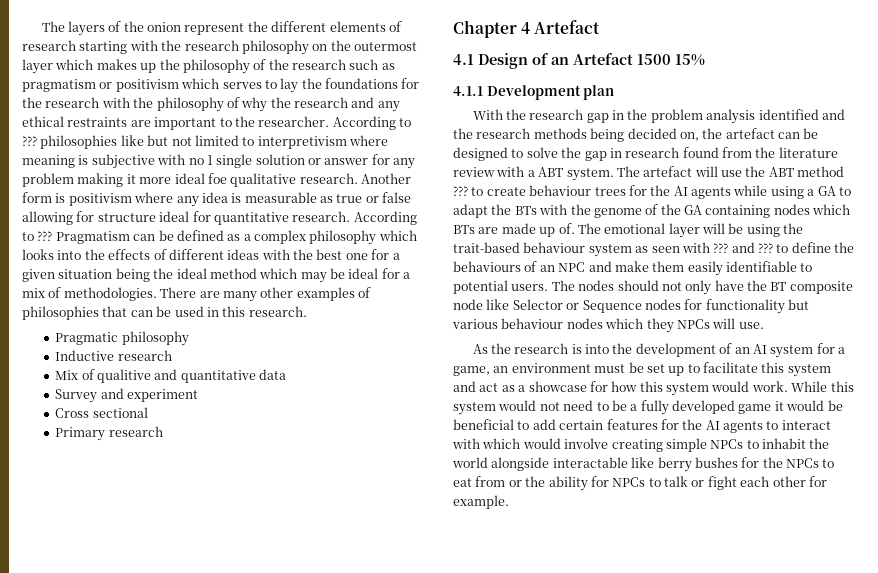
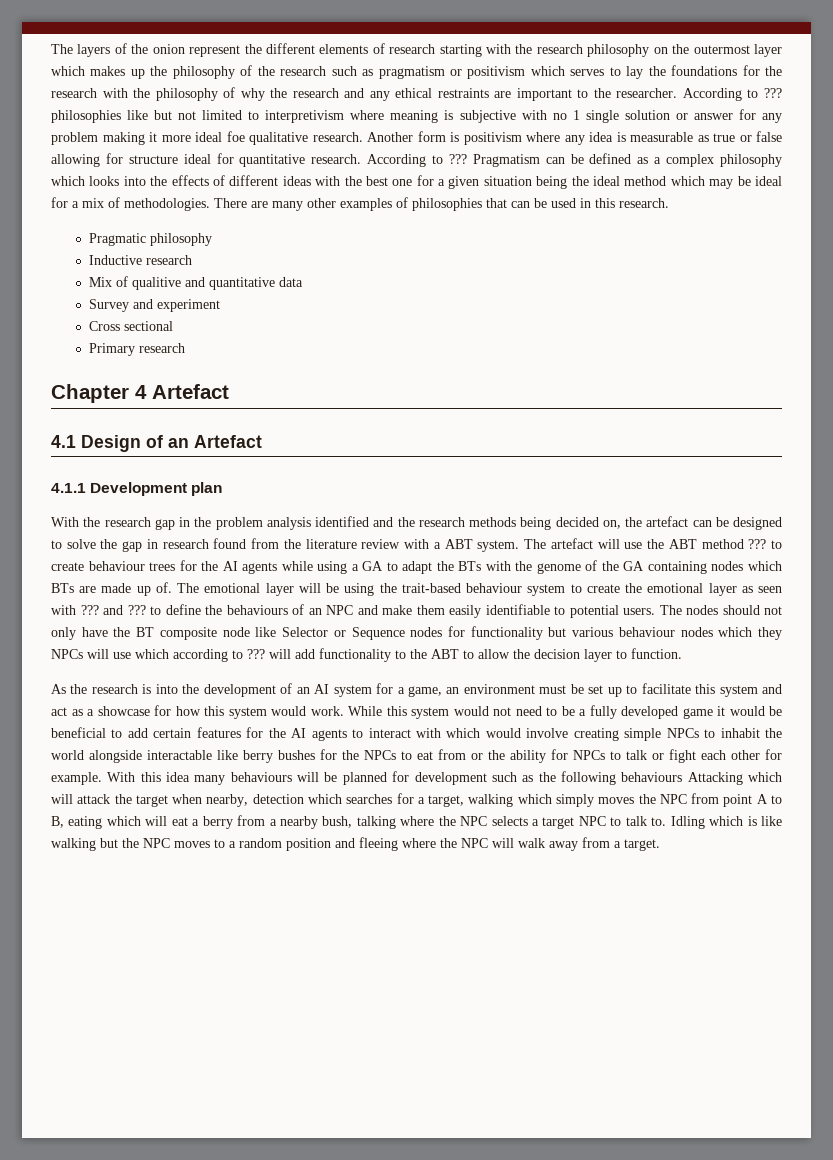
[637,54,705,66] 1500 15% -> (262, 441) none
(632, 250) none -> [570,583,737,596] to create the emotional layer
[738,322,764,329] use. -> [113,648,682,662] use which according to ??? will add functionality to the ABT to allow the decision layer to function.
(509, 502) none -> [107,771,783,785] [51,793,783,807] [51,815,783,829] [51,837,660,851] With this idea many behaviours will be planned for development such as the following behaviours Attacking which will attack the target when nearby, detection which searches for a target, walking which simply moves the NPC from point A to B, eating which will eat a berry from a nearby bush, talking where the NPC selects a target NPC to talk to. Idling which is like walking but the NPC moves to a random position and fleeing where the NPC will walk away from a target.

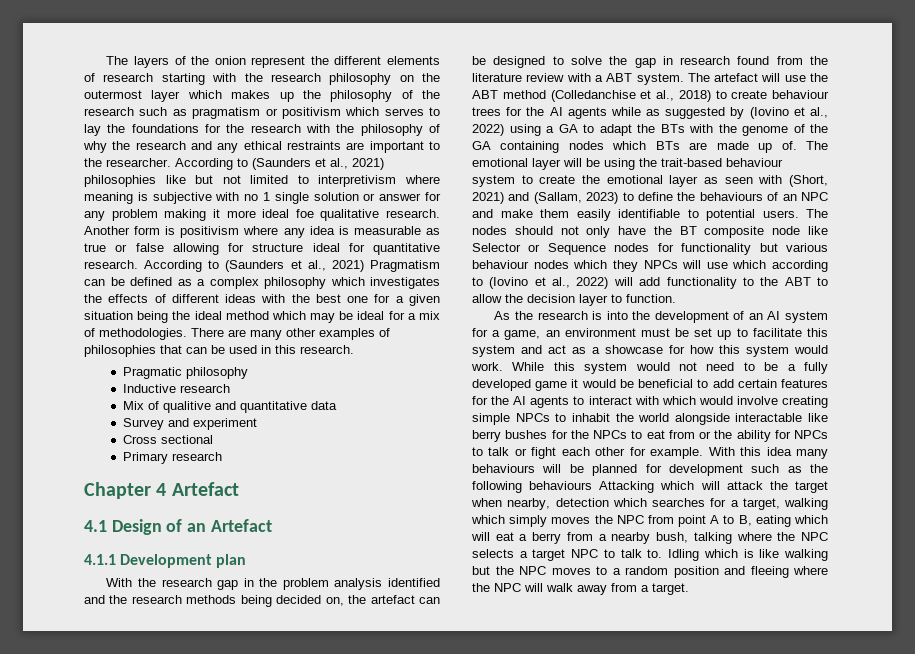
[763,88,782,98] ??? -> [252,158,384,170] (Saunders et al., 2021)
[448,154,467,164] ??? -> [225,260,364,272] (Saunders et al., 2021)
[89,176,146,186] looks into -> [370,277,440,289] investigates
[748,539,767,549] ??? -> [550,90,711,102] (Colledanchise et al., 2018)
(313, 566) none -> [646,107,828,119] [472,124,504,136] as suggested by (Iovino et al., 2022)
[80,605,146,615] ??? and ??? -> [789,175,828,187] [472,192,619,204] (Short, 2021) and (Sallam, 2023)
[247,649,265,659] ??? -> [489,277,609,289] (Iovino et al., 2022)

